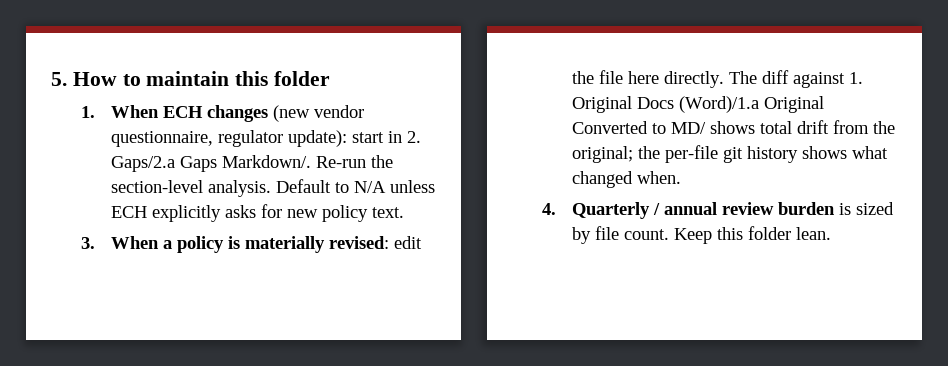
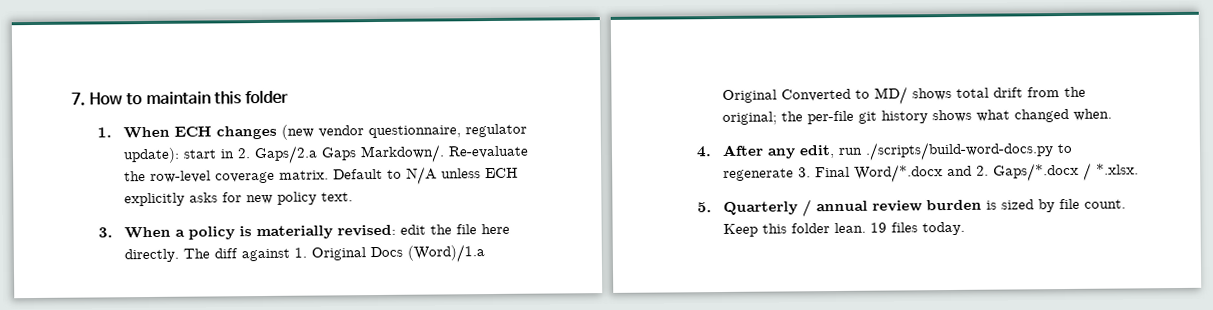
[51,72,67,86] 5. -> [71,92,86,106] 7.
[315,155,393,168] [110,180,271,197] Re-run the section-level analysis. -> [448,145,530,159] [124,170,330,184] Re-evaluate the row-level coverage matrix.
(556, 209) none -> [722,141,1073,161] [723,162,1140,183] [697,202,713,213] After any edit, run ./scripts/build-word-docs.py to regenerate 3. Final Word/*.docx and 2. Gaps/*.docx / *.xlsx. // 5.
(831, 233) none -> [870,221,966,236] 19 files today.

